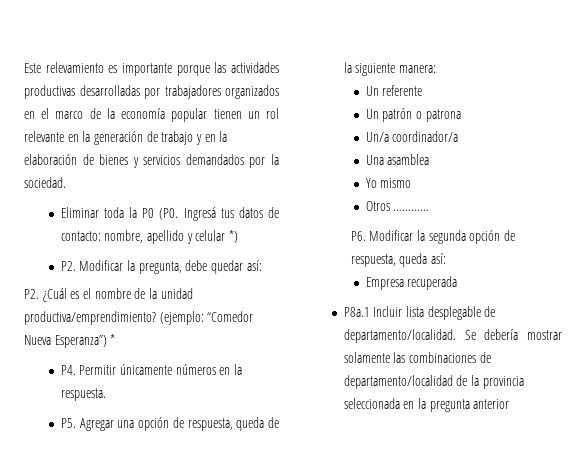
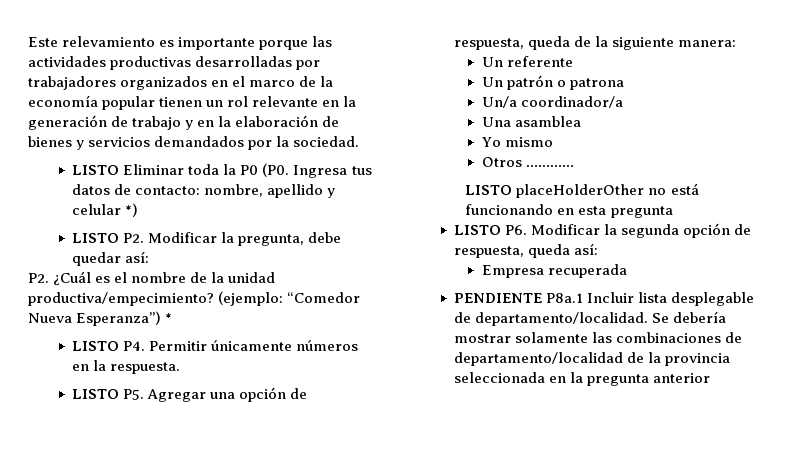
(66, 182) none -> [72,165,120,175] LISTO
[183,207,216,221] Ingresá -> [293,165,348,178] Ingresa
(238, 236) none -> [72,233,120,243] LISTO
[24,311,156,325] productiva/emprendimiento? -> [28,292,214,306] productiva/empecimiento?
(116, 339) none -> [72,341,120,351] LISTO
(106, 394) none -> [72,389,120,399] LISTO
(430, 210) none -> [465,183,699,198] [465,204,673,218] [454,225,502,235] LISTO placeHolderOther no está funcionando en esta pregunta // LISTO
(458, 283) none -> [454,293,543,303] PENDIENTE

